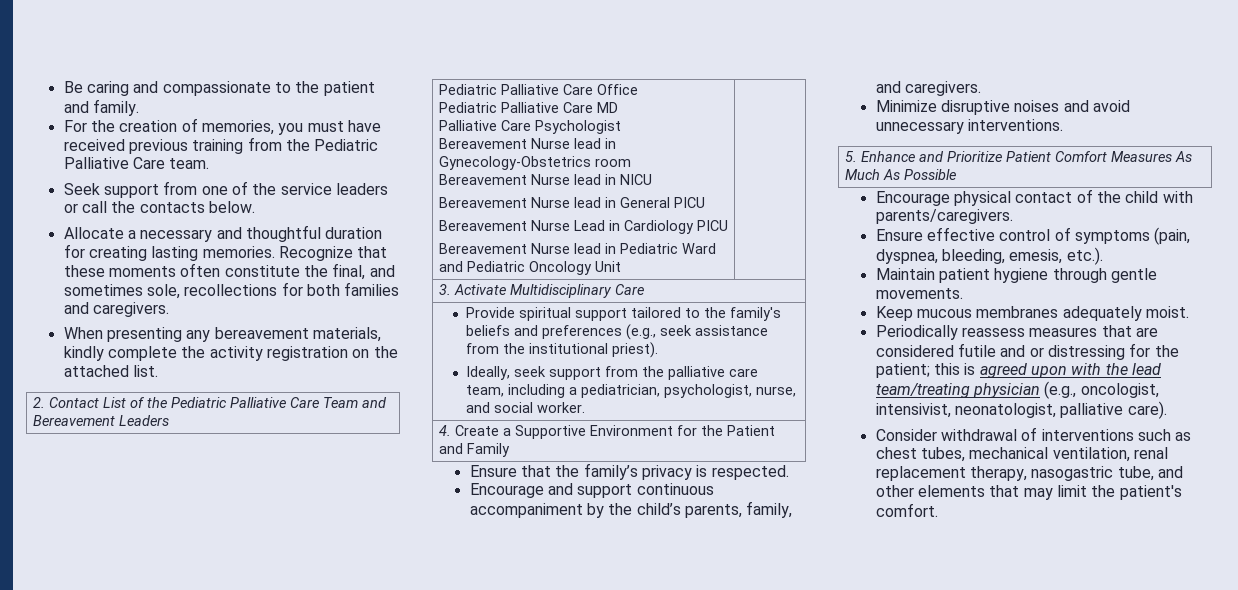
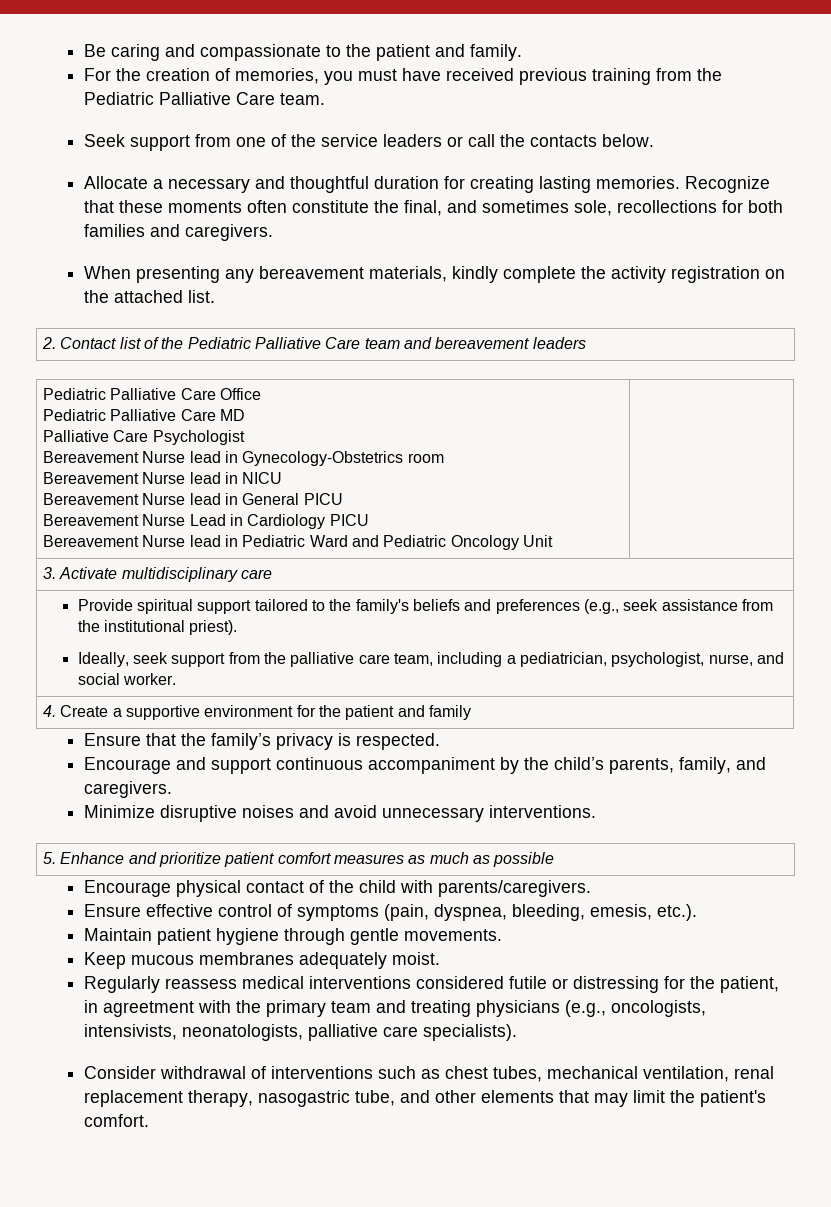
[102,397,126,408] List -> [119,337,141,349] list
[322,397,387,408] [32,415,169,426] Team and Bereavement Leaders -> [364,337,586,349] team and bereavement leaders
[509,284,644,298] Multidisciplinary Care -> [121,567,272,582] multidisciplinary care
[514,425,775,439] [438,443,510,457] Supportive Environment for the Patient and Family -> [125,705,471,720] supportive environment for the patient and family
[946,151,1192,162] [844,169,956,180] Prioritize Patient Comfort Measures As Much As Possible -> [158,852,555,867] prioritize patient comfort measures as much as possible
[875,325,1158,340] Periodically reassess measures that are -> [83,976,411,993] Regularly reassess medical interventions
[1000,345,1026,357] and -> (547, 982) none
[875,363,1161,378] [875,381,1159,399] [875,401,1167,419] patient; this is agreed upon with the lead team/treating physician (e.g., oncologist, intensivist, neonatologist, palliative care). -> [719,976,779,993] [83,1000,706,1017] [83,1024,517,1041] patient, in agreetment with the primary team and treating physicians (e.g., oncologists, intensivists, neonatologists, palliative care specialists).

